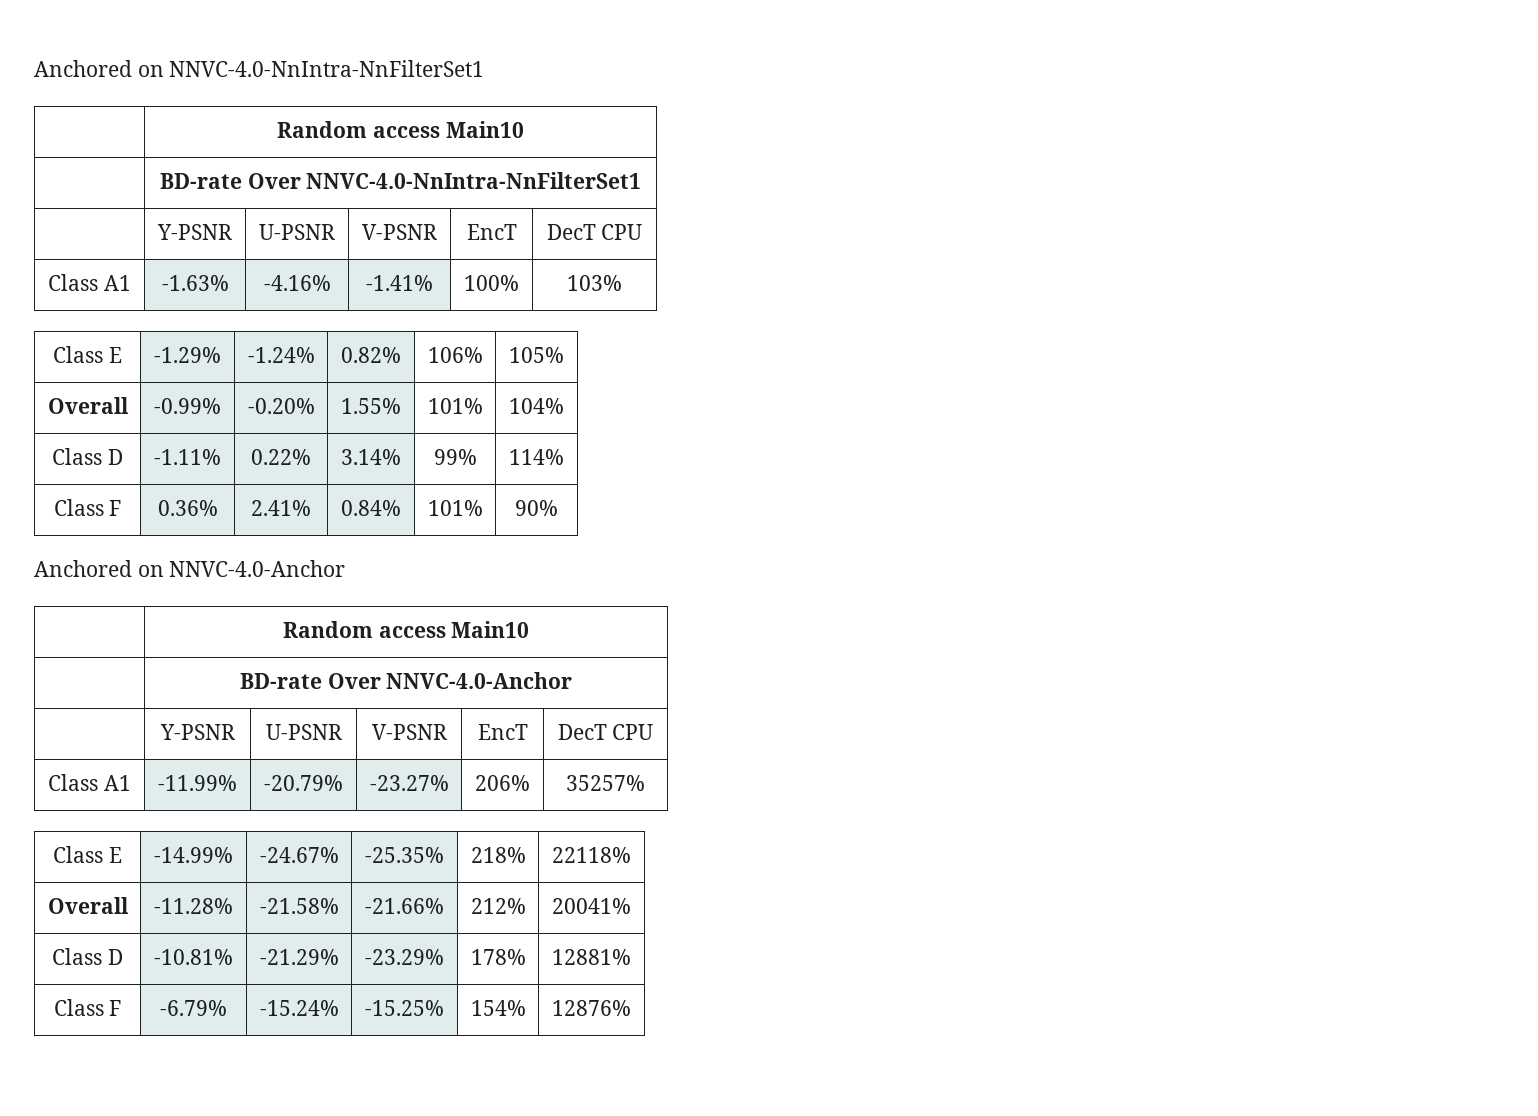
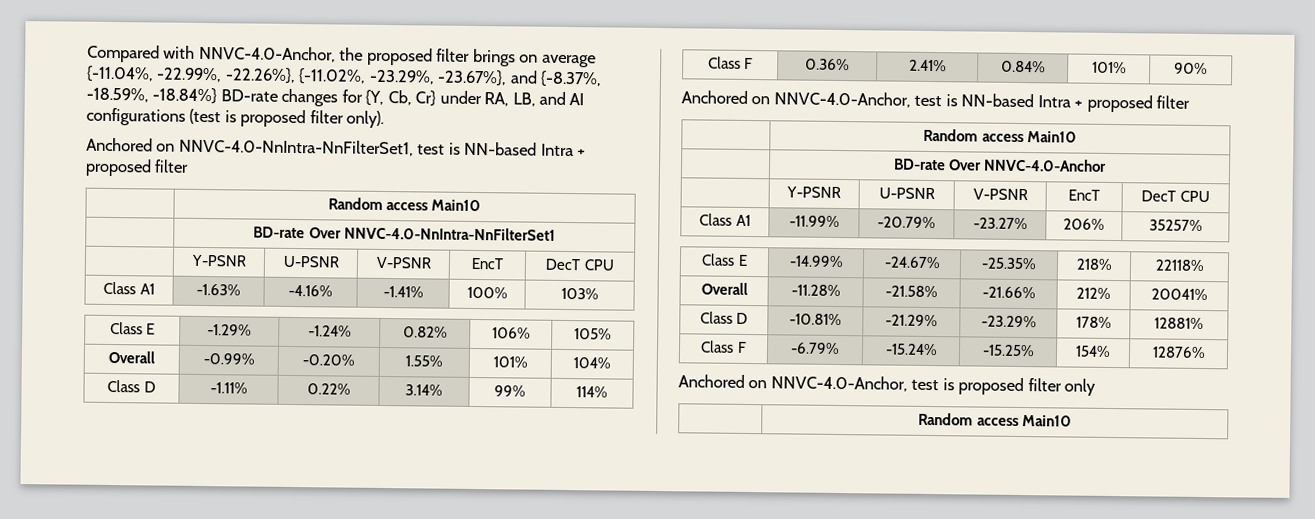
[34,60,485,77] Anchored on NNVC-4.0-NnIntra-NnFilterSet1 -> [87,44,596,68] [86,65,603,88] [86,87,585,107] [86,107,385,128] [86,137,587,157] [85,158,190,177] Compared with NNVC-4.0-Anchor, the proposed filter brings on average {-11.04%, -22.99%, -22.26%}, {-11.02%, -23.29%, -23.67%}, and {-8.37%, -18.59%, -18.84%} BD-rate changes for {Y, Cb, Cr} under RA, LB, and AI configurations (test is proposed filter only). // Anchored on NNVC-4.0-NnIntra-NnFilterSet1, test is NN-based Intra + proposed filter
[169,560,346,577] NNVC-4.0-Anchor -> [773,91,1191,113] NNVC-4.0-Anchor, test is NN-based Intra + proposed filter
(631, 1008) none -> [678,374,1097,396] [918,412,1072,427] // Anchored on NNVC-4.0-Anchor, test is proposed filter only // | Random access Main10

